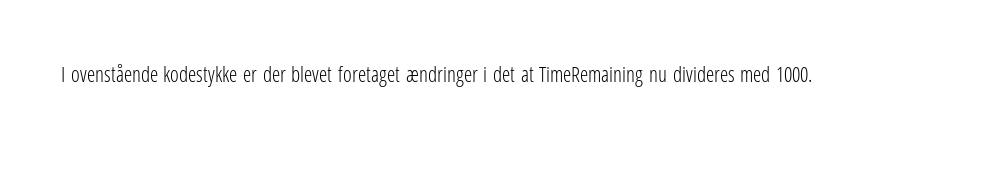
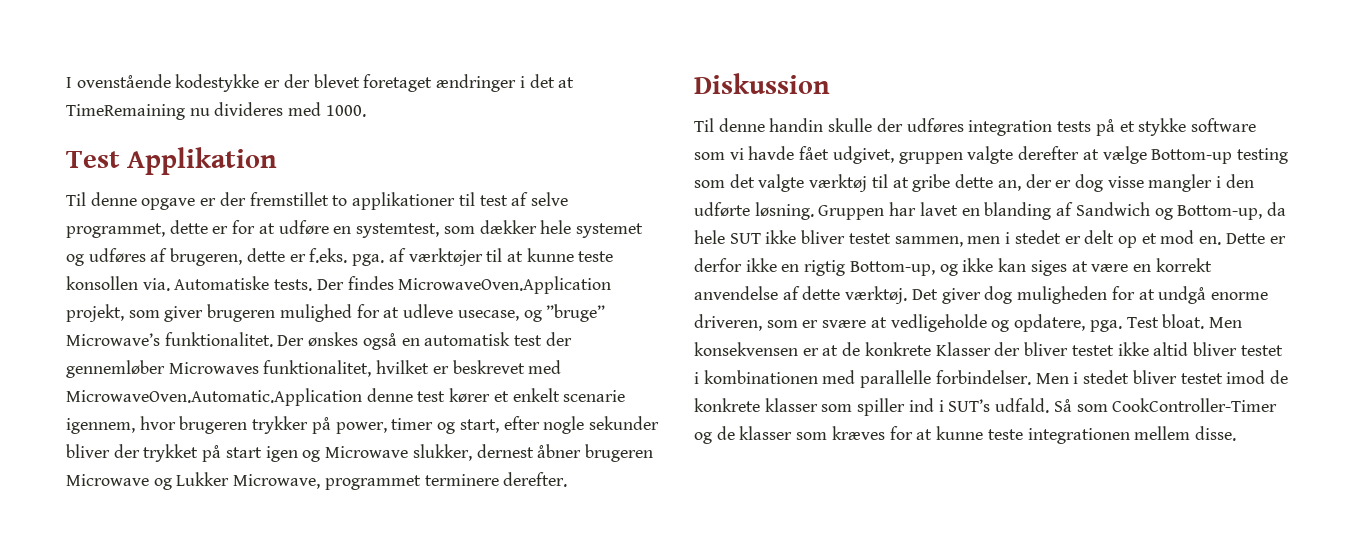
(813, 74) none -> [66,147,278,175] [66,192,568,210] [66,220,643,238] [66,248,614,266] [66,276,612,294] [66,304,606,322] [66,332,572,350] [66,360,562,378] [66,388,626,406] [66,416,659,434] [66,444,653,462] [66,472,568,490] [694,73,830,94] [694,118,1256,136] [694,146,1288,164] [694,174,1254,192] [694,202,1286,220] [694,230,1286,248] [694,258,1212,276] [694,286,1268,304] [694,314,1242,332] [694,342,1283,356] [694,370,1288,388] [694,398,1278,416] [694,426,1236,444] // Test Applikation // Til denne opgave er der fremstillet to applikationer til test af selve programmet, dette er for at udføre en systemtest, som dækker hele systemet og udføres af brugeren, dette er f.eks. pga. af værktøjer til at kunne teste konsollen via. Automatiske tests. Der findes MicrowaveOven.Application projekt, som giver brugeren mulighed for at udleve usecase, og ”bruge” Microwave’s funktionalitet. Der ønskes også en automatisk test der gennemløber Microwaves funktionalitet, hvilket er beskrevet med MicrowaveOven.Automatic.Application denne test kører et enkelt scenarie igennem, hvor brugeren trykker på power, timer og start, efter nogle sekunder bliver der trykket på start igen og Microwave slukker, dernest åbner brugeren Microwave og Lukker Microwave, programmet terminere derefter. // Diskussion // Til denne handin skulle der udføres integration tests på et stykke software som vi havde fået udgivet, gruppen valgte derefter at vælge Bottom-up testing som det valgte værktøj til at gribe dette an, der er dog visse mangler i den udførte løsning. Gruppen har lavet en blanding af Sandwich og Bottom-up, da hele SUT ikke bliver testet sammen, men i stedet er delt op et mod en. Dette er derfor ikke en rigtig Bottom-up, og ikke kan siges at være en korrekt anvendelse af dette værktøj. Det giver dog muligheden for at undgå enorme driveren, som er svære at vedligeholde og opdatere, pga. Test bloat. Men konsekvensen er at de konkrete Klasser der bliver testet ikke altid bliver testet i kombinationen med parallelle forbindelser. Men i stedet bliver testet imod de konkrete klasser som spiller ind i SUT’s udfald. Så som CookController-Timer og de klasser som kræves for at kunne teste integrationen mellem disse.

